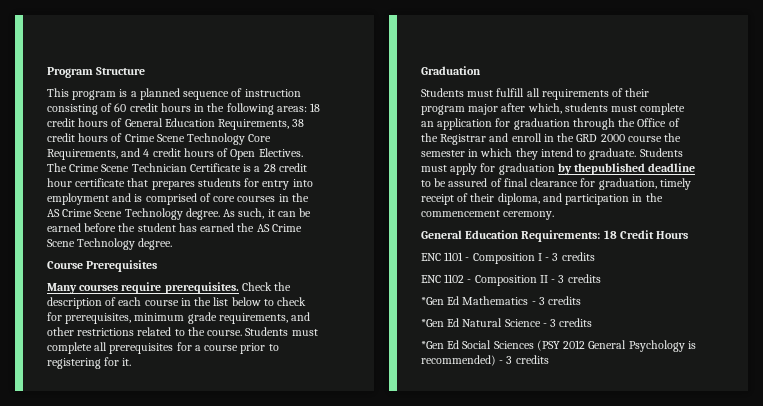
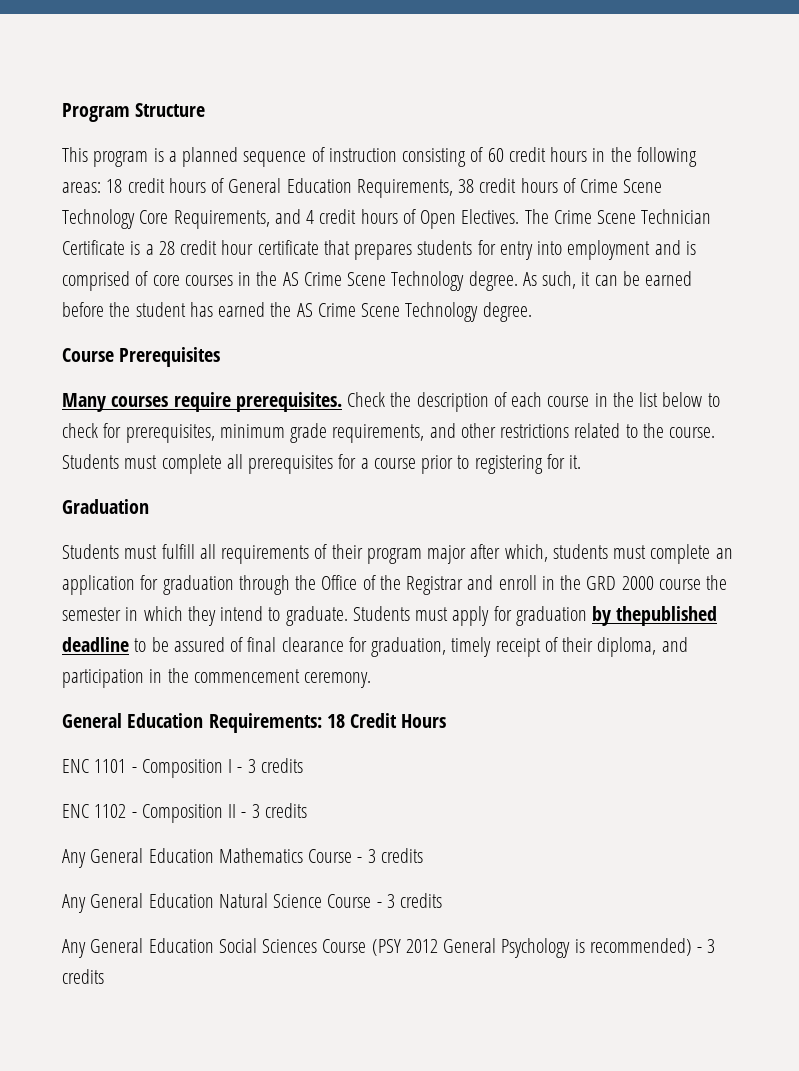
[421,296,582,305] [421,318,460,327] *Gen Ed Mathematics - 3 credits // *Gen Ed -> [62,848,423,868] [62,893,214,913] Any General Education Mathematics Course - 3 credits // Any General Education
[542,318,593,327] [421,340,460,349] - 3 credits // *Gen Ed -> [327,893,443,908] [62,938,214,958] Course - 3 credits // Any General Education
(534, 345) none -> [322,939,367,953] Course

